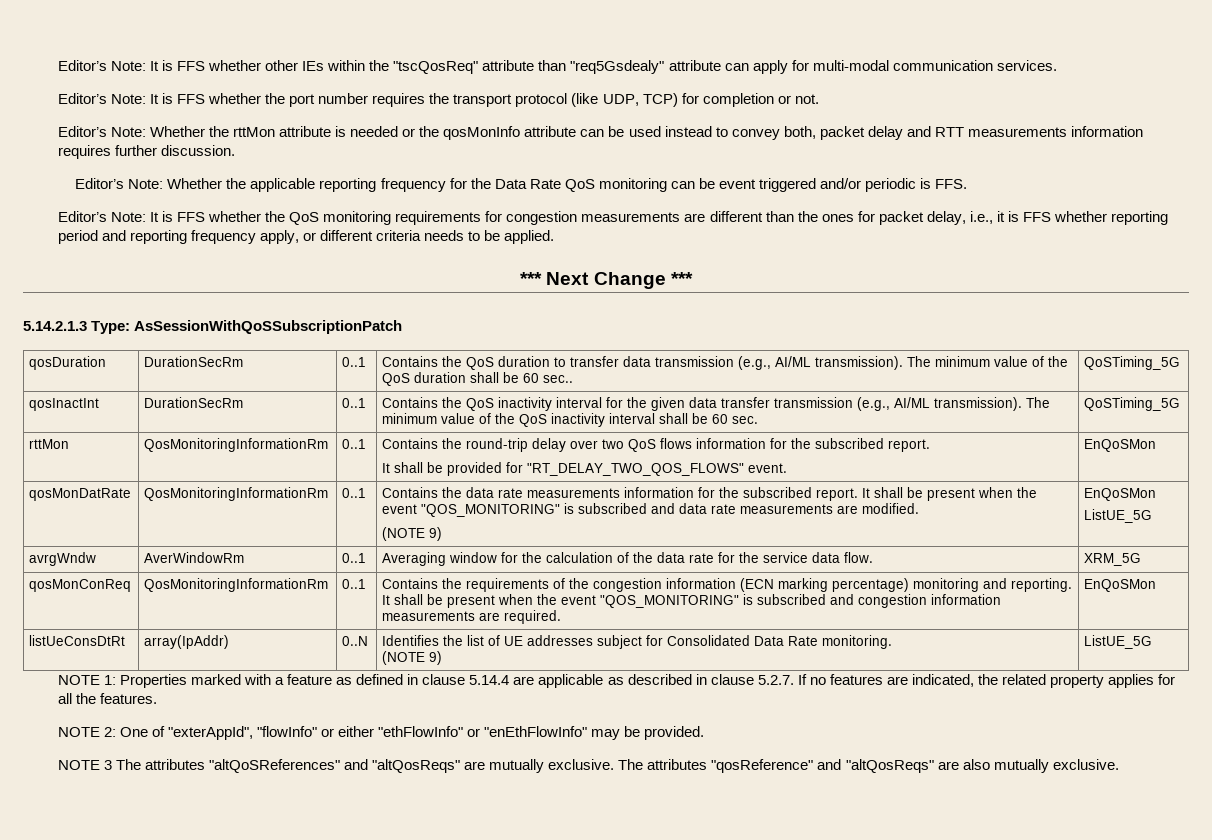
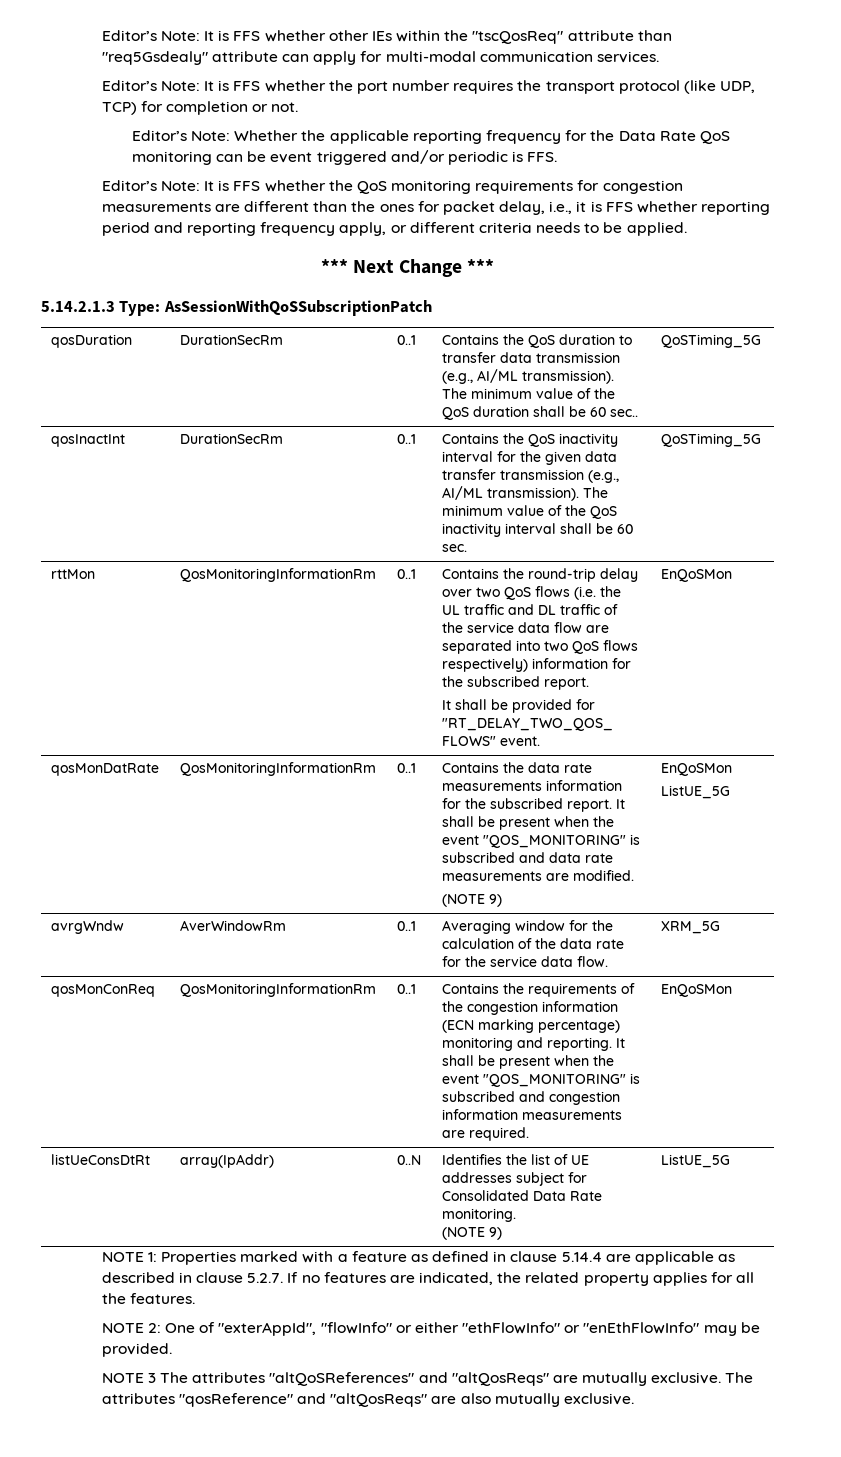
[57,126,1144,140] [57,145,235,159] // Editor’s Note: Whether the rttMon attribute is needed or the qosMonInfo attribute can be used instead to convey both, packet delay and RTT measurements information requires further discussion. -> (299, 107) none
(693, 443) none -> [574,586,622,600] [442,604,619,615] [442,622,610,633] [442,640,639,654] [442,658,529,672] (i.e. the UL traffic and DL traffic of the service data flow are separated into two QoS flows respectively)

